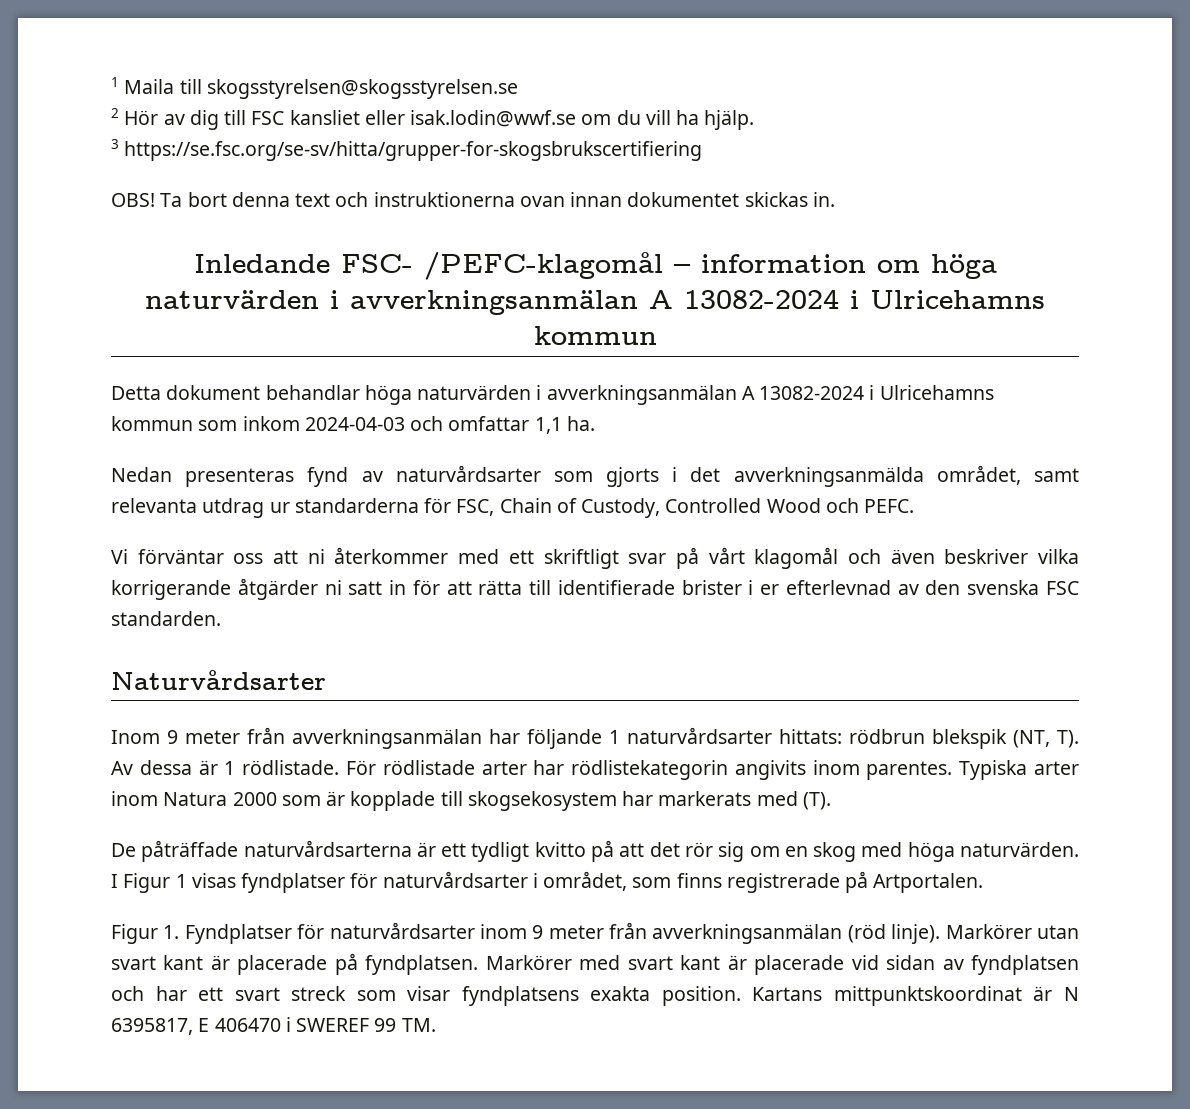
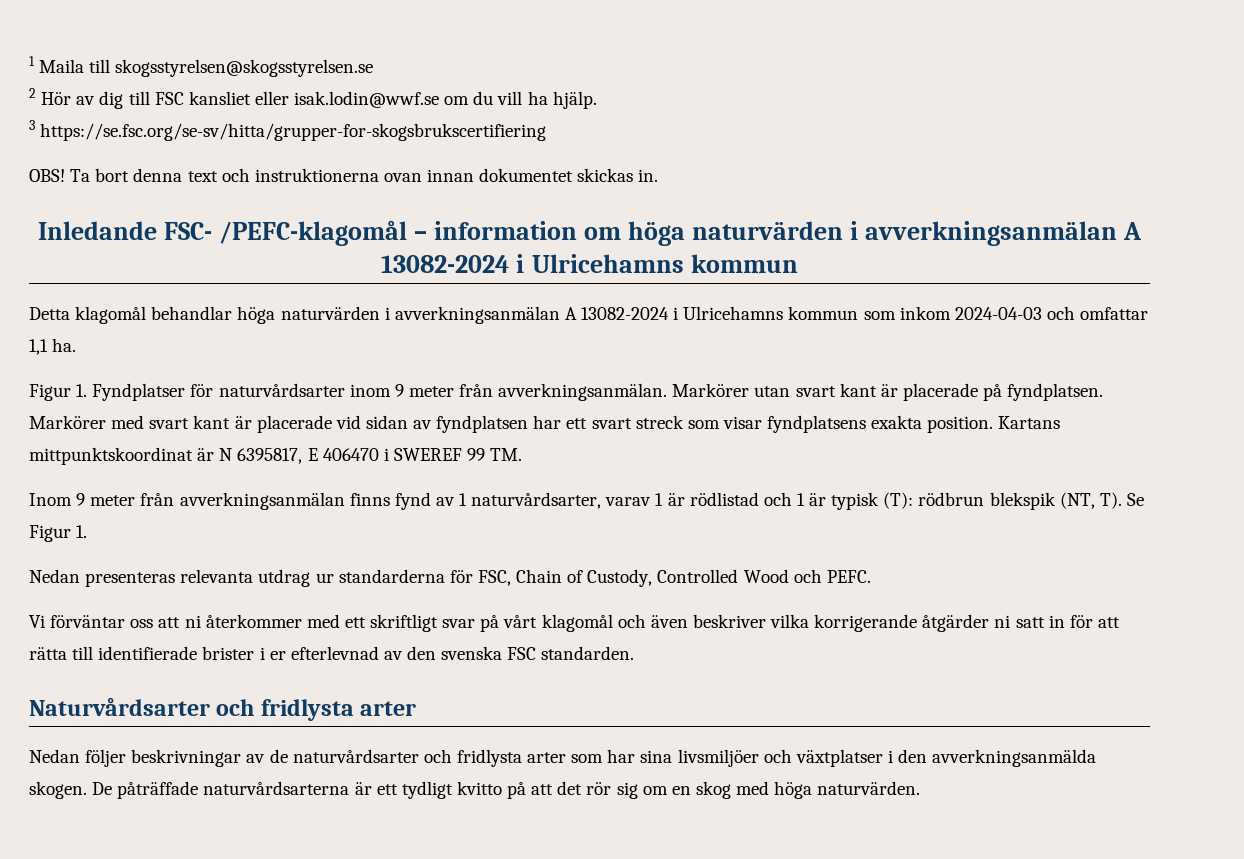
[166,385,261,400] dokument -> [75,306,147,324] klagomål
[111,465,1080,487] Nedan presenteras fynd av naturvårdsarter som gjorts i det avverkningsanmälda området, samt -> [29,383,1104,401] [29,415,1061,433] [29,447,523,465] [29,492,1144,510] [29,525,88,542] [29,569,176,587] Figur 1. Fyndplatser för naturvårdsarter inom 9 meter från avverkningsanmälan. Markörer utan svart kant är placerade på fyndplatsen. Markörer med svart kant är placerade vid sidan av fyndplatsen har ett svart streck som visar fyndplatsens exakta position. Kartans mittpunktskoordinat är N 6395817, E 406470 i SWEREF 99 TM. // Inom 9 meter från avverkningsanmälan finns fynd av 1 naturvårdsarter, varav 1 är rödlistad och 1 är typisk (T): rödbrun blekspik (NT, T). Se Figur 1. // Nedan presenteras
[111,727,1079,749] [111,760,1079,780] [111,791,831,811] // Inom 9 meter från avverkningsanmälan har följande 1 naturvårdsarter hittats: rödbrun blekspik (NT, T). Av dessa är 1 rödlistade. För rödlistade arter har rödlistekategorin angivits inom parentes. Typiska arter inom Natura 2000 som är kopplade till skogsekosystem har markerats med (T). // -> [216,699,417,721] [29,749,1097,767] [29,781,87,799] och fridlysta arter // Nedan följer beskrivningar av de naturvårdsarter och fridlysta arter som har sina livsmiljöer och växtplatser i den avverkningsanmälda skogen.
[111,871,984,893] [111,922,1079,944] [111,953,1080,975] [111,986,1079,1006] [111,1017,436,1035] I Figur 1 visas fyndplatser för naturvårdsarter i området, som finns registrerade på Artportalen. // Figur 1. Fyndplatser för naturvårdsarter inom 9 meter från avverkningsanmälan (röd linje). Markörer utan svart kant är placerade på fyndplatsen. Markörer med svart kant är placerade vid sidan av fyndplatsen och har ett svart streck som visar fyndplatsens exakta position. Kartans mittpunktskoordinat är N 6395817, E 406470 i SWEREF 99 TM. -> (921, 788) none

